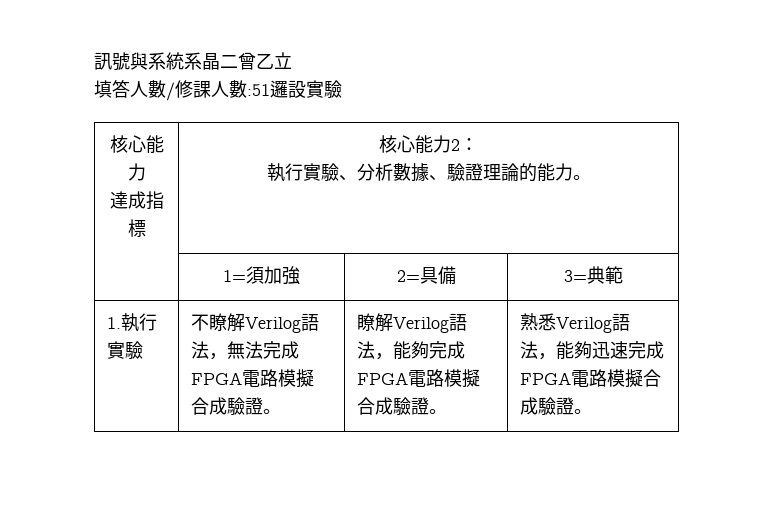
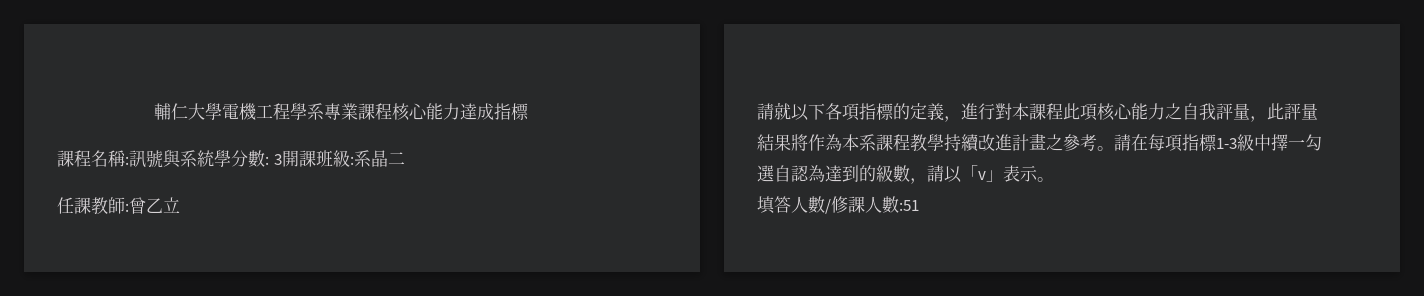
[94,52,184,71] 訊號與系統 -> [154,103,529,121] [57,150,354,168] 輔仁大學電機工程學系專業課程核心能力達成指標 // 課程名稱:訊號與系統學分數: 3開課班級:
(238, 61) none -> [57,197,129,215] // 任課教師:
(292, 60) none -> [757,102,1318,122] [757,133,1322,152] [757,165,1054,184] // 請就以下各項指標的定義，進行對本課程此項核心能力之自我評量，此評量結果將作為本系課程教學持續改進計畫之參考。請在每項指標1-3級中擇一勾選自認為達到的級數，請以「v」表示。
[270,80,342,99] [109,135,164,154] [127,163,146,181] [109,191,164,210] [127,219,146,237] [379,135,478,154] [266,163,591,182] [223,266,300,285] [396,266,456,285] [563,266,623,284] [107,313,158,332] [107,341,144,360] [191,313,320,333] [191,341,300,360] [191,369,315,388] [191,397,282,416] [357,313,468,333] [357,341,466,360] [357,369,481,388] [357,397,448,416] [520,313,631,333] [520,341,665,360] [520,369,662,388] [520,397,593,416] 邏設實驗 // 核心能力 // 達成指標 | 核心能力2： // 執行實驗、分析數據、驗證理論的能力。 // | 1=須加強 | 2=具備 | 3=典範 // 1.執行實驗 | 不瞭解Verilog語法，無法完成FPGA電路模擬合成驗證。 | 瞭解Verilog語法，能夠完成FPGA電路模擬合成驗證。 | 熟悉Verilog語法，能夠迅速完成FPGA電路模擬合成驗證。 -> (919, 205) none

